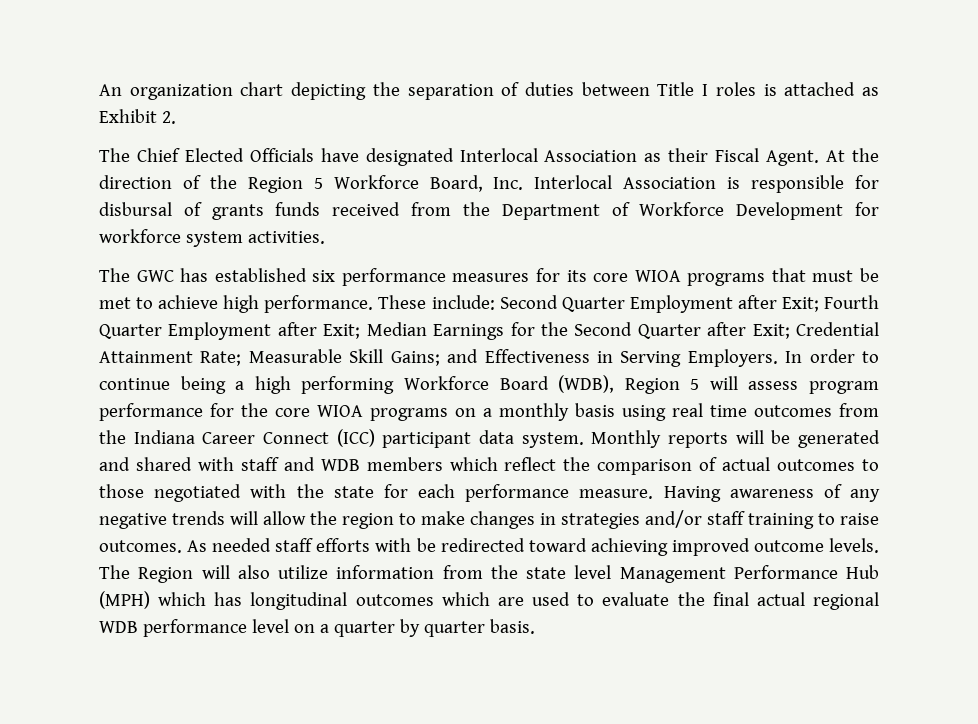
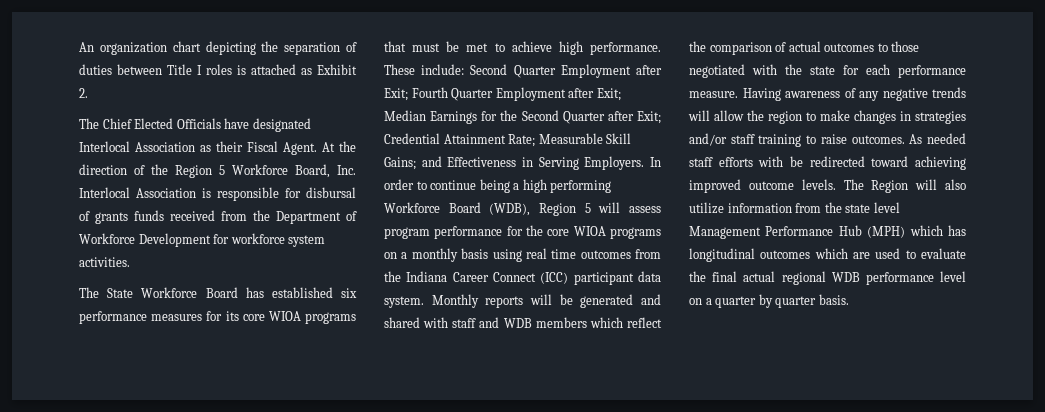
[136,270,174,282] GWC -> [107,287,238,298] State Workforce Board

